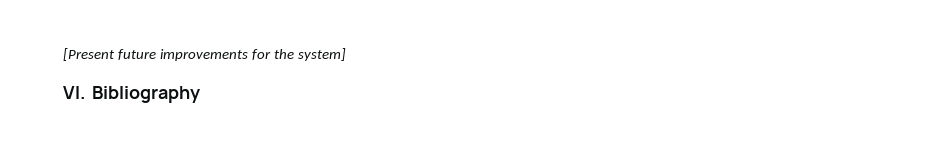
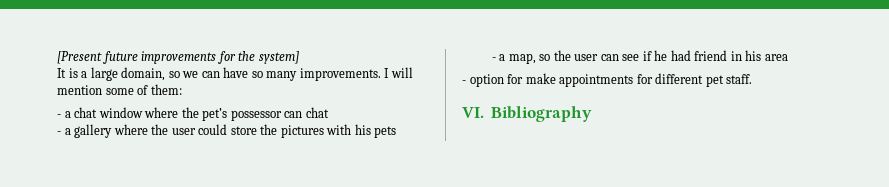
(346, 54) none -> [57,67,413,81] [57,84,182,95] [57,107,329,121] [57,124,397,138] [491,50,788,64] [462,73,753,87] // It is a large domain, so we can have so many improvements. I will mention some of them: // - a chat window where the pet’s possessor can chat // - a gallery where the user could store the pictures with his pets // - a map, so the user can see if he had friend in his area // - option for make appointments for different pet staff.

